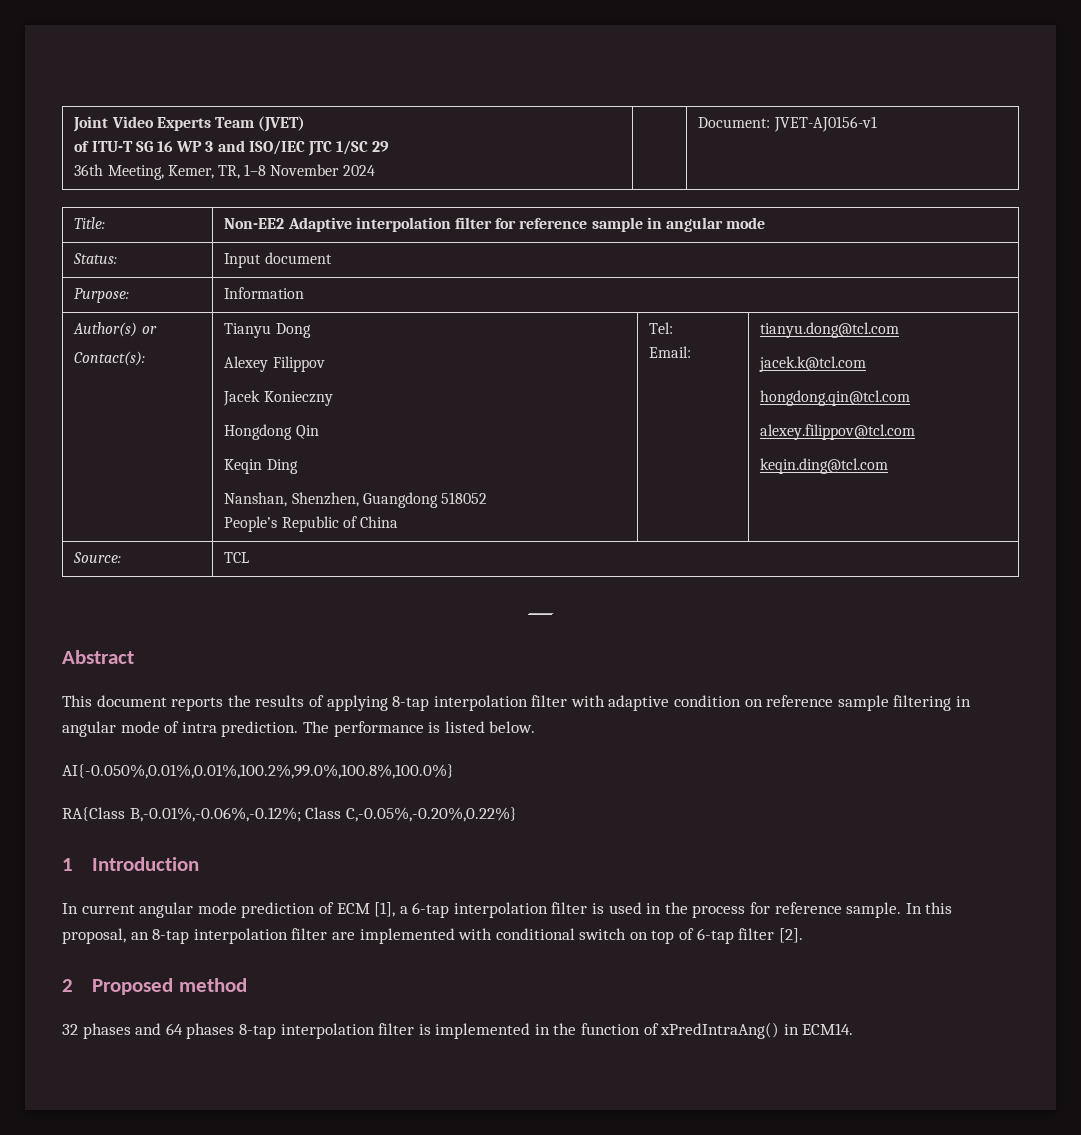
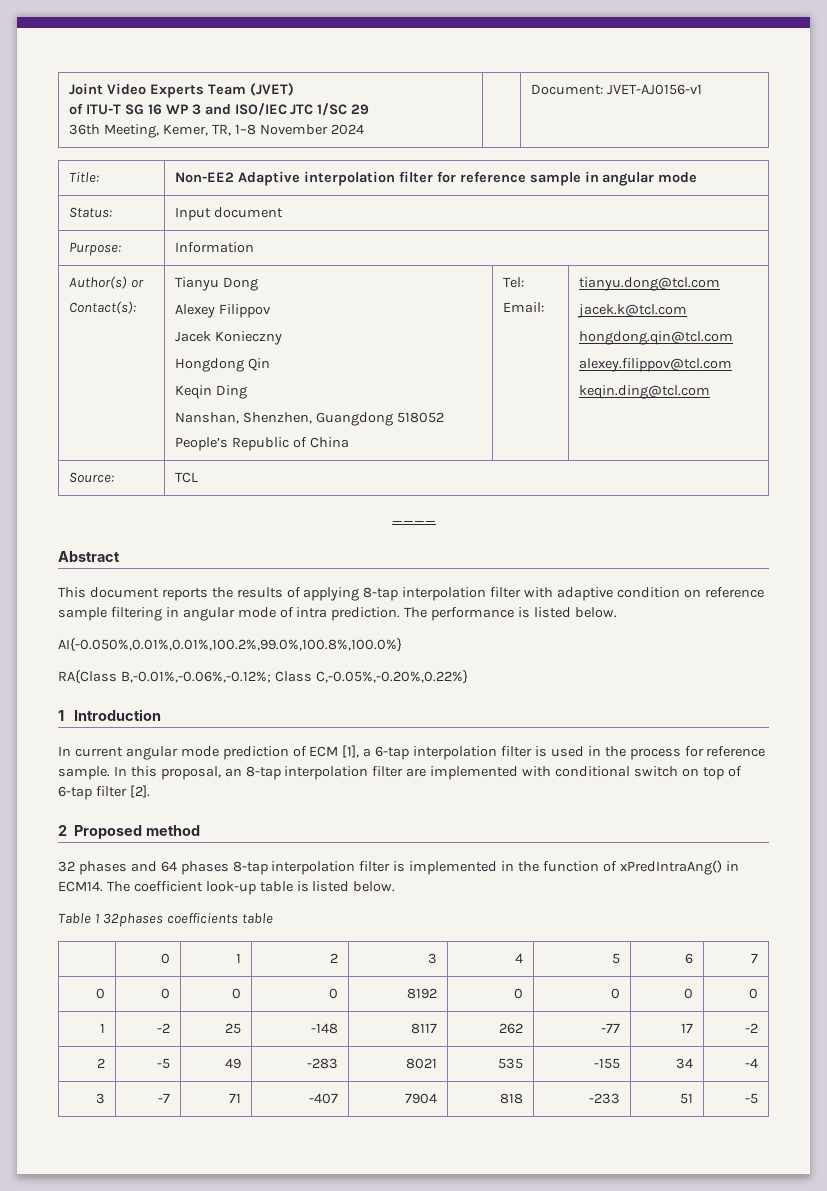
(854, 1029) none -> [106,881,396,895] [58,913,273,927] [160,953,170,964] [235,953,241,963] [329,953,338,963] [427,953,437,964] [514,953,523,963] [611,953,620,964] [684,953,693,964] [750,953,758,963] [95,988,105,999] [160,988,170,999] [231,988,241,999] [328,988,338,999] [406,988,437,999] [513,988,523,999] [610,988,620,999] [683,988,693,999] [748,988,758,999] [99,1023,105,1033] [156,1023,170,1033] [224,1023,241,1034] [310,1023,338,1034] [410,1023,437,1034] [498,1023,523,1034] [600,1023,620,1033] [680,1023,693,1033] [744,1023,758,1033] [96,1058,105,1068] [156,1058,170,1069] [224,1058,241,1069] [306,1058,338,1069] [405,1058,437,1069] [497,1058,523,1069] [593,1058,620,1069] [675,1058,693,1069] [744,1058,758,1068] [95,1093,105,1104] [157,1093,170,1103] [228,1093,241,1103] [308,1093,338,1104] [404,1093,437,1104] [499,1093,523,1104] [588,1093,620,1104] [679,1093,693,1104] [744,1093,758,1104] The coefficient look-up table is listed below. // Table 1 32phases coefficients table // | 0 | 1 | 2 | 3 | 4 | 5 | 6 | 7 // 0 | 0 | 0 | 0 | 8192 | 0 | 0 | 0 | 0 // 1 | -2 | 25 | -148 | 8117 | 262 | -77 | 17 | -2 // 2 | -5 | 49 | -283 | 8021 | 535 | -155 | 34 | -4 // 3 | -7 | 71 | -407 | 7904 | 818 | -233 | 51 | -5

